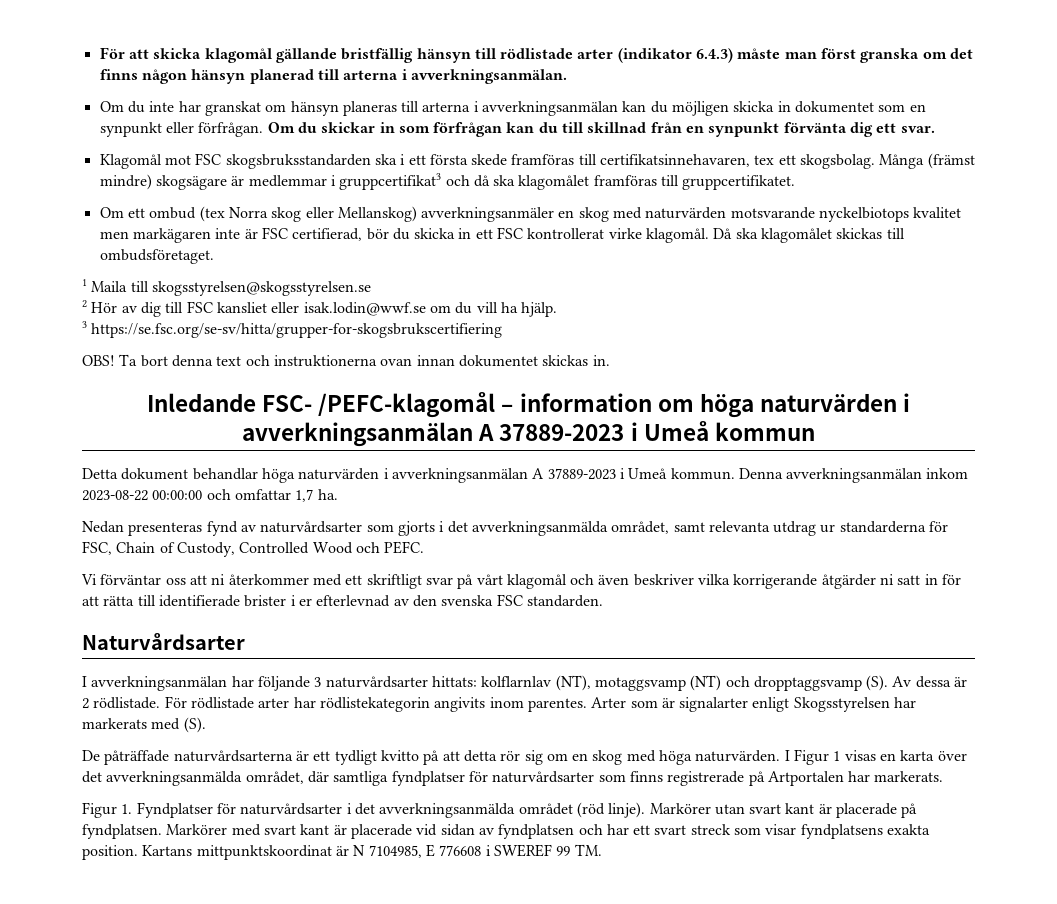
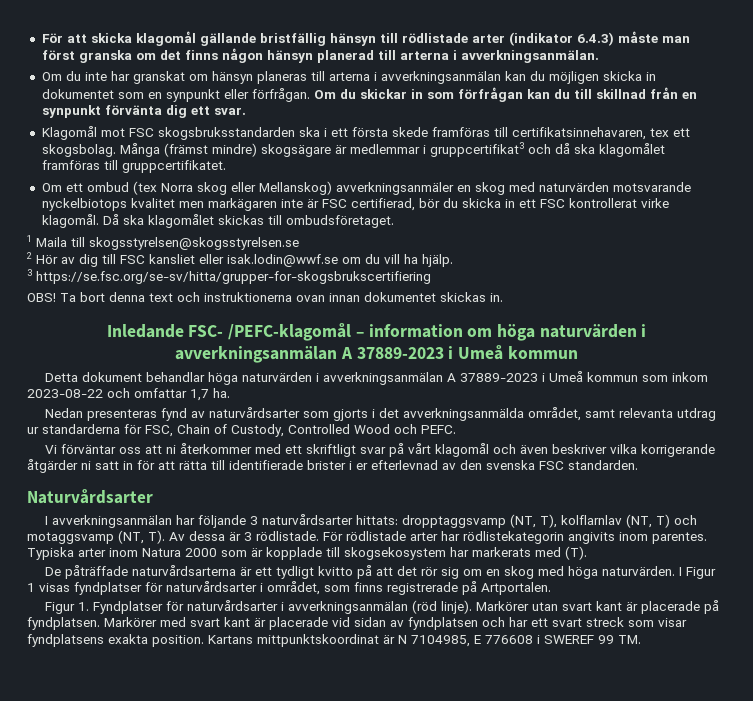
[670,468,923,483] kommun. Denna avverkningsanmälan -> [586,372,668,382] kommun som
[152,490,203,500] 00:00:00 -> (103, 393) none
[481,675,889,691] kolflarnlav (NT), motaggsvamp (NT) och dropptaggsvamp (S). -> [401,514,697,528] [27,530,165,544] dropptaggsvamp (NT, T), kolflarnlav (NT, T) och motaggsvamp (NT, T).
[82,698,89,709] 2 -> [244,532,252,541] 3
[591,697,890,712] Arter som är signalarter enligt Skogsstyrelsen -> [27,547,446,560] Typiska arter inom Natura 2000 som är kopplade till skogsekosystem
[183,717,206,733] (S). -> [565,546,587,560] (T).
[463,750,497,762] detta -> [396,566,417,576] det
[880,750,967,761] [82,771,389,786] en karta över det avverkningsanmälda området, där samtliga -> (70, 587) none
(595, 777) none -> [260,581,320,595] i området,
[767,771,944,786] Artportalen har markerats. -> [481,582,551,595] Artportalen.
[354,803,573,818] det avverkningsanmälda området -> [287,601,408,614] avverkningsanmälan

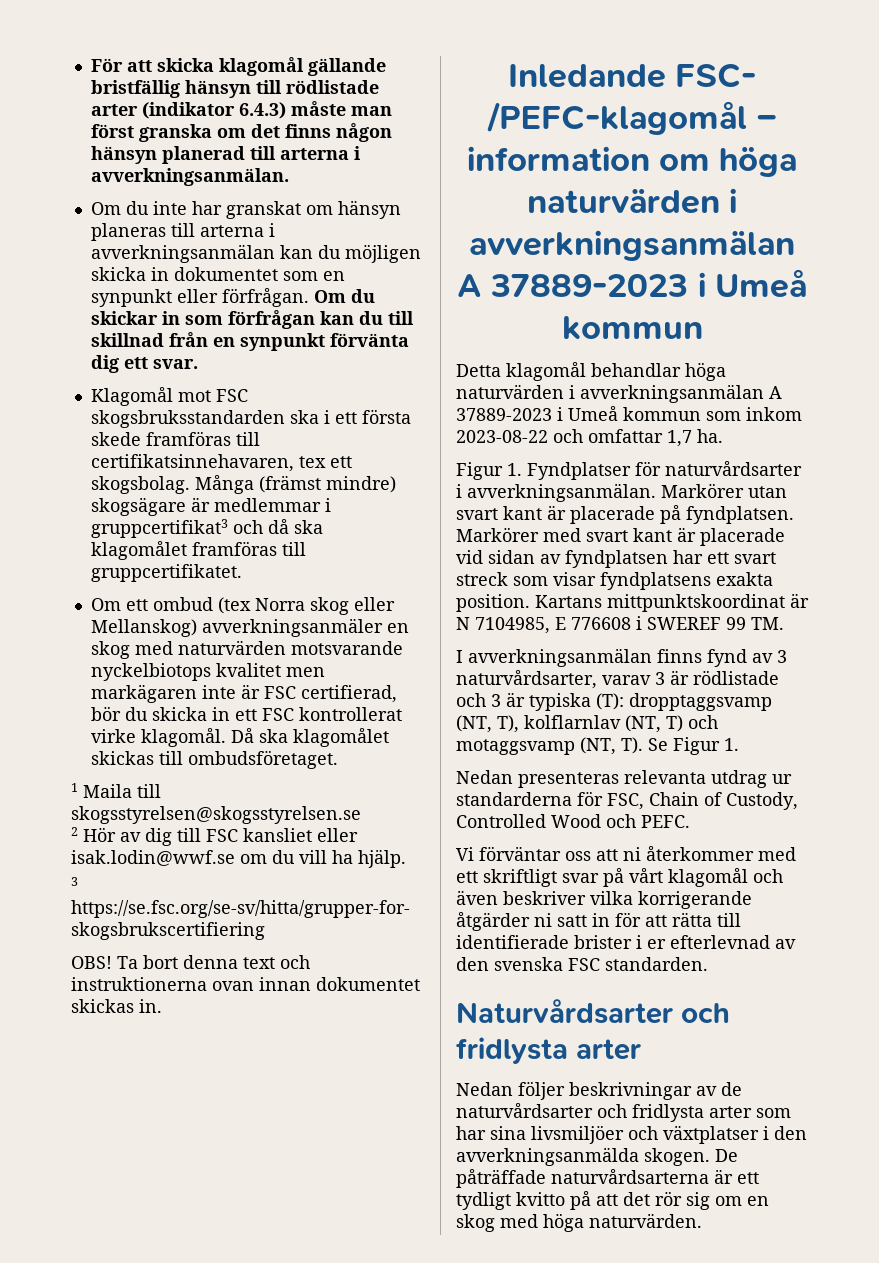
[81,372,142,382] dokument -> [506,362,586,381] klagomål
[44,407,615,421] Nedan presenteras fynd av naturvårdsarter som gjorts i det avverkningsanmälda området, samt -> [456,461,802,480] [456,483,787,502] [456,505,794,524] [456,527,785,546] [456,550,776,568] [456,572,773,590] [456,593,809,612] [456,616,784,634] [456,648,787,667] [456,670,779,689] [456,692,772,711] [456,715,718,733] [456,737,739,755] [456,770,619,788] Figur 1. Fyndplatser för naturvårdsarter i avverkningsanmälan. Markörer utan svart kant är placerade på fyndplatsen. Markörer med svart kant är placerade vid sidan av fyndplatsen har ett svart streck som visar fyndplatsens exakta position. Kartans mittpunktskoordinat är N 7104985, E 776608 i SWEREF 99 TM. // I avverkningsanmälan finns fynd av 3 naturvårdsarter, varav 3 är rödlistade och 3 är typiska (T): dropptaggsvamp (NT, T), kolflarnlav (NT, T) och motaggsvamp (NT, T). Se Figur 1. // Nedan presenteras
[44,514,697,528] [27,530,707,544] [27,546,587,560] // I avverkningsanmälan har följande 3 naturvårdsarter hittats: dropptaggsvamp (NT, T), kolflarnlav (NT, T) och motaggsvamp (NT, T). Av dessa är 3 rödlistade. För rödlistade arter har rödlistekategorin angivits inom parentes. Typiska arter inom Natura 2000 som är kopplade till skogsekosystem har markerats med (T). // -> [681,1003,730,1023] [456,1037,641,1064] [456,1081,742,1100] [456,1103,791,1122] [456,1125,807,1144] [456,1147,710,1166] och fridlysta arter // Nedan följer beskrivningar av de naturvårdsarter och fridlysta arter som har sina livsmiljöer och växtplatser i den avverkningsanmälda skogen.
[678,567,716,579] [27,581,551,595] [44,600,719,614] [27,617,687,630] [27,634,641,647] I Figur 1 visas fyndplatser för naturvårdsarter i området, som finns registrerade på Artportalen. // Figur 1. Fyndplatser för naturvårdsarter i avverkningsanmälan (röd linje). Markörer utan svart kant är placerade på fyndplatsen. Markörer med svart kant är placerade vid sidan av fyndplatsen och har ett svart streck som visar fyndplatsens exakta position. Kartans mittpunktskoordinat är N 7104985, E 776608 i SWEREF 99 TM. -> (702, 1220) none

